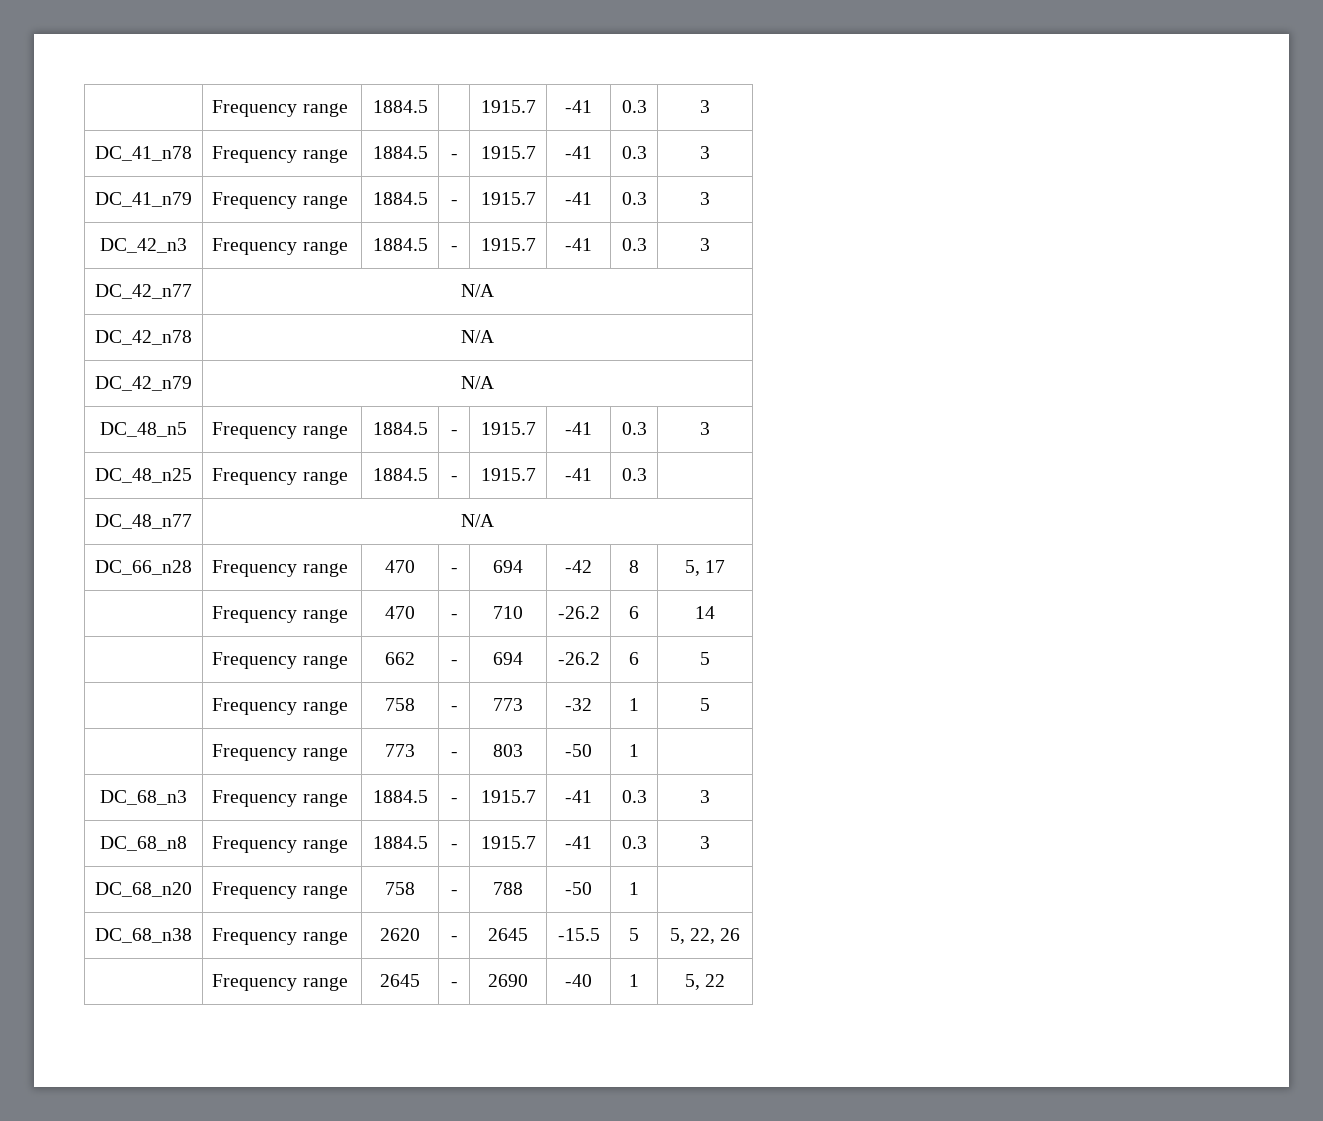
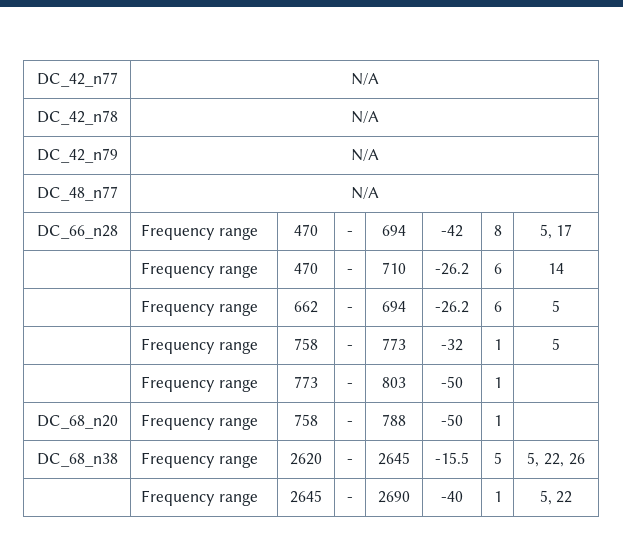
[212,100,348,117] [372,100,428,113] [480,100,536,113] [565,100,592,113] [621,100,647,113] [700,100,710,113] [95,146,192,161] [212,146,348,163] [372,146,428,159] [450,154,458,159] [480,146,536,159] [565,146,592,159] [621,146,647,159] [700,146,710,159] [95,192,192,207] [212,192,348,209] [372,192,428,205] [450,200,458,205] [480,192,536,205] [565,192,592,205] [621,192,647,205] [700,192,710,205] [100,238,187,253] [212,238,348,255] [372,238,428,251] [450,246,458,251] [480,238,536,251] [565,238,592,251] [621,238,647,251] [700,238,710,251] | Frequency range | 1884.5 | | 1915.7 | -41 | 0.3 | 3 // DC_41_n78 | Frequency range | 1884.5 | - | 1915.7 | -41 | 0.3 | 3 // DC_41_n79 | Frequency range | 1884.5 | - | 1915.7 | -41 | 0.3 | 3 // DC_42_n3 | Frequency range | 1884.5 | - | 1915.7 | -41 | 0.3 | 3 // -> (36, 79) none
[100,422,187,437] [212,422,348,439] [372,422,428,435] [450,430,458,435] [480,422,536,435] [565,422,592,435] [621,422,647,435] [700,422,710,435] [95,468,192,483] [212,468,348,485] [372,468,428,481] [450,476,458,481] [480,468,536,481] [565,468,592,481] [621,468,647,481] // DC_48_n5 | Frequency range | 1884.5 | - | 1915.7 | -41 | 0.3 | 3 // DC_48_n25 | Frequency range | 1884.5 | - | 1915.7 | -41 | 0.3 | -> (379, 155) none
[100,790,187,805] [212,790,348,807] [372,790,428,803] [450,798,458,803] [480,790,536,803] [565,790,592,803] [621,790,647,803] [700,790,710,803] [100,836,187,851] [212,836,348,853] [372,836,428,849] [450,844,458,849] [480,836,536,849] [565,836,592,849] [621,836,647,849] [700,836,710,849] // DC_68_n3 | Frequency range | 1884.5 | - | 1915.7 | -41 | 0.3 | 3 // DC_68_n8 | Frequency range | 1884.5 | - | 1915.7 | -41 | 0.3 | 3 -> (502, 382) none

